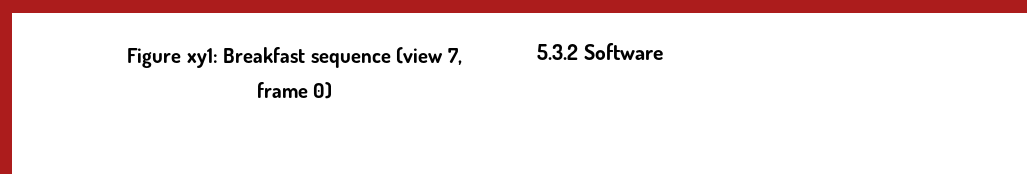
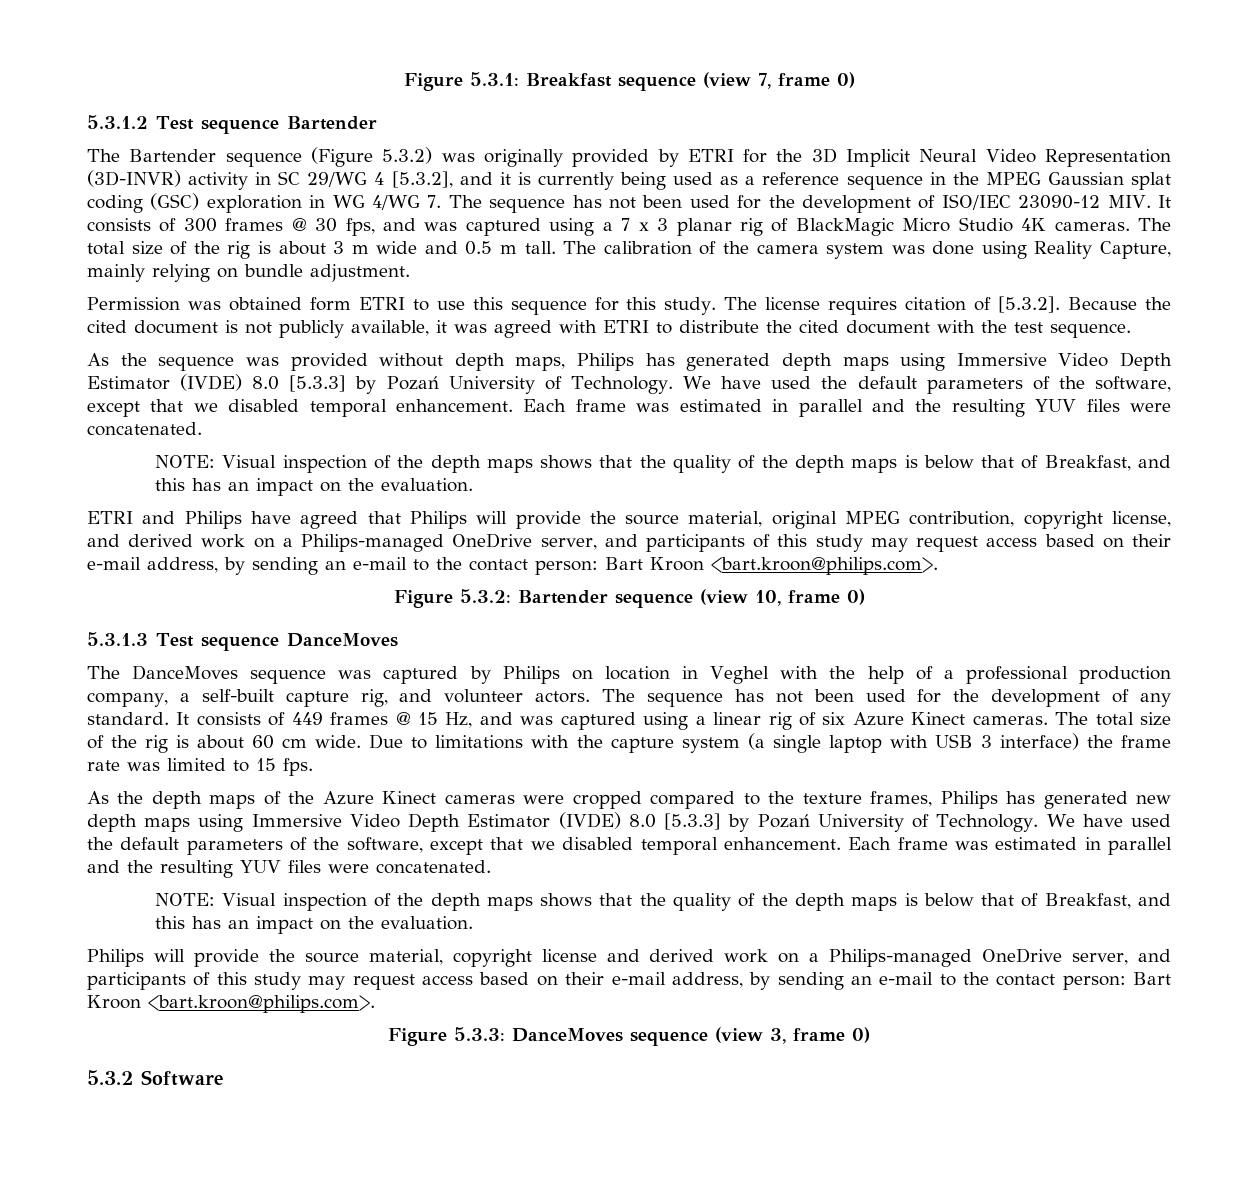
[127,48,218,68] Figure xy1: -> [403,72,519,91] Figure 5.3.1:
(333, 90) none -> [87,115,377,134] [87,147,1171,167] [87,170,1171,190] [87,193,1171,213] [87,217,1171,236] [87,241,1172,259] [87,264,410,282] [87,296,1171,315] [87,320,1131,338] [87,352,1172,371] [87,374,1171,394] [87,399,1171,417] [87,422,202,436] [155,455,1171,473] [155,478,474,496] [87,511,1171,529] [87,533,1172,552] [87,557,938,575] [393,589,865,608] [87,632,398,651] [87,665,1172,684] [87,689,1171,707] [87,712,1171,730] [87,733,1172,753] [87,758,313,776] [87,791,1172,809] [87,812,1171,832] [87,837,1173,855] [87,860,491,878] [155,893,1171,911] [155,916,474,934] [87,948,1171,967] [87,972,1172,990] [87,995,375,1013] [388,1027,870,1046] // 5.3.1.2 Test sequence Bartender // The Bartender sequence (Figure 5.3.2) was originally provided by ETRI for the 3D Implicit Neural Video Representation (3D-INVR) activity in SC 29/WG 4 [5.3.2], and it is currently being used as a reference sequence in the MPEG Gaussian splat coding (GSC) exploration in WG 4/WG 7. The sequence has not been used for the development of ISO/IEC 23090-12 MIV. It consists of 300 frames @ 30 fps, and was captured using a 7 x 3 planar rig of BlackMagic Micro Studio 4K cameras. The total size of the rig is about 3 m wide and 0.5 m tall. The calibration of the camera system was done using Reality Capture, mainly relying on bundle adjustment. // Permission was obtained form ETRI to use this sequence for this study. The license requires citation of [5.3.2]. Because the cited document is not publicly available, it was agreed with ETRI to distribute the cited document with the test sequence. // As the sequence was provided without depth maps, Philips has generated depth maps using Immersive Video Depth Estimator (IVDE) 8.0 [5.3.3] by Pozań University of Technology. We have used the default parameters of the software, except that we disabled temporal enhancement. Each frame was estimated in parallel and the resulting YUV files were concatenated. // NOTE: Visual inspection of the depth maps shows that the quality of the depth maps is below that of Breakfast, and this has an impact on the evaluation. // ETRI and Philips have agreed that Philips will provide the source material, original MPEG contribution, copyright license, and derived work on a Philips-managed OneDrive server, and participants of this study may request access based on their e-mail address, by sending an e-mail to the contact person: Bart Kroon <bart.kroon@philips.com>. // Figure 5.3.2: Bartender sequence (view 10, frame 0) // 5.3.1.3 Test sequence DanceMoves // The DanceMoves sequence was captured by Philips on location in Veghel with the help of a professional production company, a self-built capture rig, and volunteer actors. The sequence has not been used for the development of any standard. It consists of 449 frames @ 15 Hz, and was captured using a linear rig of six Azure Kinect cameras. The total size of the rig is about 60 cm wide. Due to limitations with the capture system (a single laptop with USB 3 interface) the frame rate was limited to 15 fps. // As the depth maps of the Azure Kinect cameras were cropped compared to the texture frames, Philips has generated new depth maps using Immersive Video Depth Estimator (IVDE) 8.0 [5.3.3] by Pozań University of Technology. We have used the default parameters of the software, except that we disabled temporal enhancement. Each frame was estimated in parallel and the resulting YUV files were concatenated. // NOTE: Visual inspection of the depth maps shows that the quality of the depth maps is below that of Breakfast, and this has an impact on the evaluation. // Philips will provide the source material, copyright license and derived work on a Philips-managed OneDrive server, and participants of this study may request access based on their e-mail address, by sending an e-mail to the contact person: Bart Kroon <bart.kroon@philips.com>. // Figure 5.3.3: DanceMoves sequence (view 3, frame 0)

